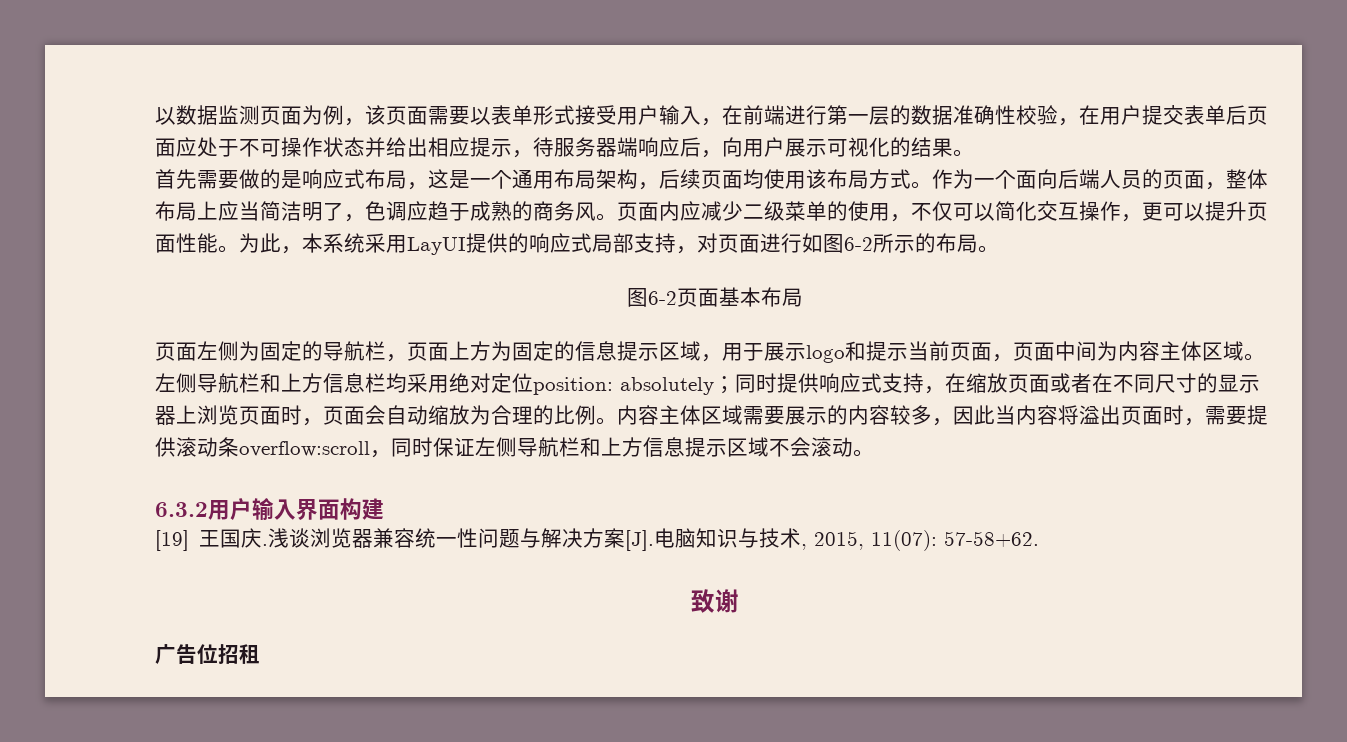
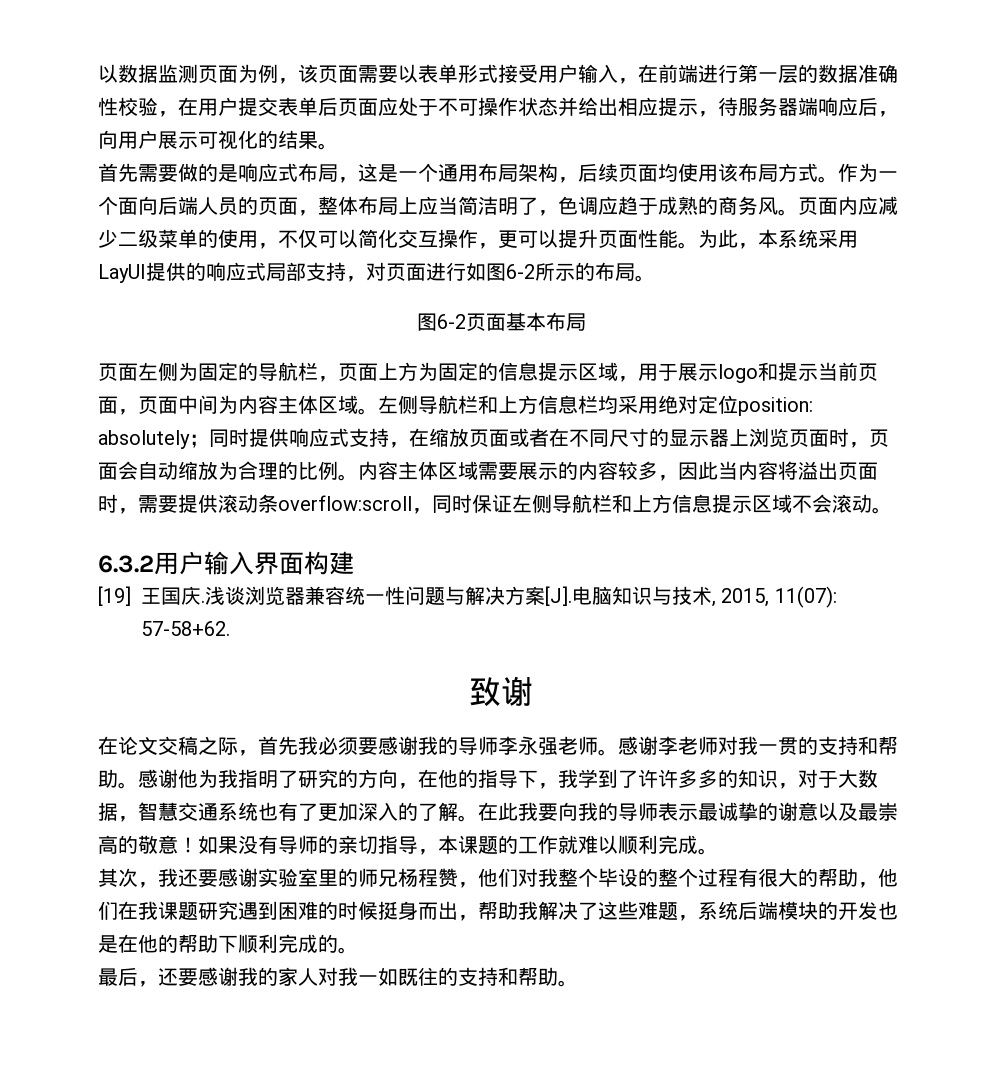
[155,644,260,664] 广告位招租 -> [98,736,898,756] [98,769,878,789] [98,802,898,822] [98,835,718,855] [98,868,898,888] [98,901,898,921] [98,934,358,954] [98,967,578,987] 在论文交稿之际，首先我必须要感谢我的导师李永强老师。感谢李老师对我一贯的支持和帮助。感谢他为我指明了研究的方向，在他的指导下，我学到了许许多多的知识，对于大数据，智慧交通系统也有了更加深入的了解。在此我要向我的导师表示最诚挚的谢意以及最崇高的敬意！如果没有导师的亲切指导，本课题的工作就难以顺利完成。 // 其次，我还要感谢实验室里的师兄杨程赞，他们对我整个毕设的整个过程有很大的帮助，他们在我课题研究遇到困难的时候挺身而出，帮助我解决了这些难题，系统后端模块的开发也是在他的帮助下顺利完成的。 // 最后，还要感谢我的家人对我一如既往的支持和帮助。

